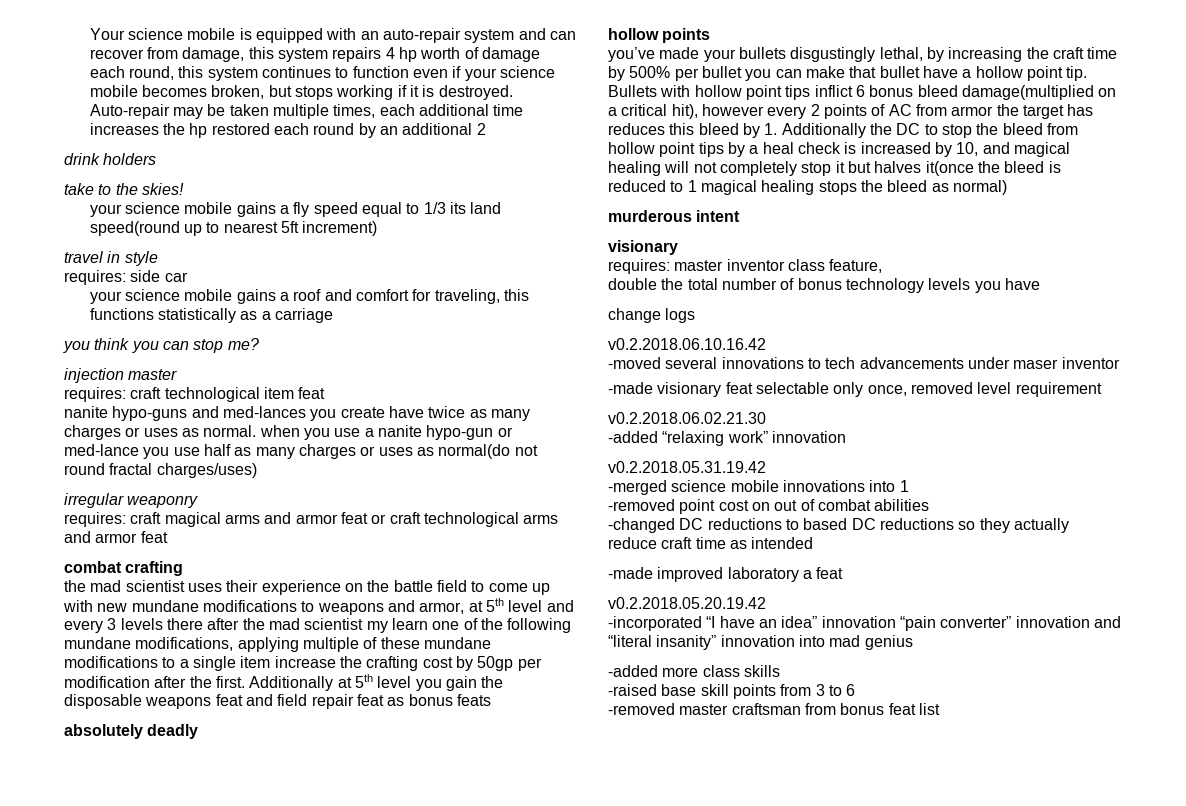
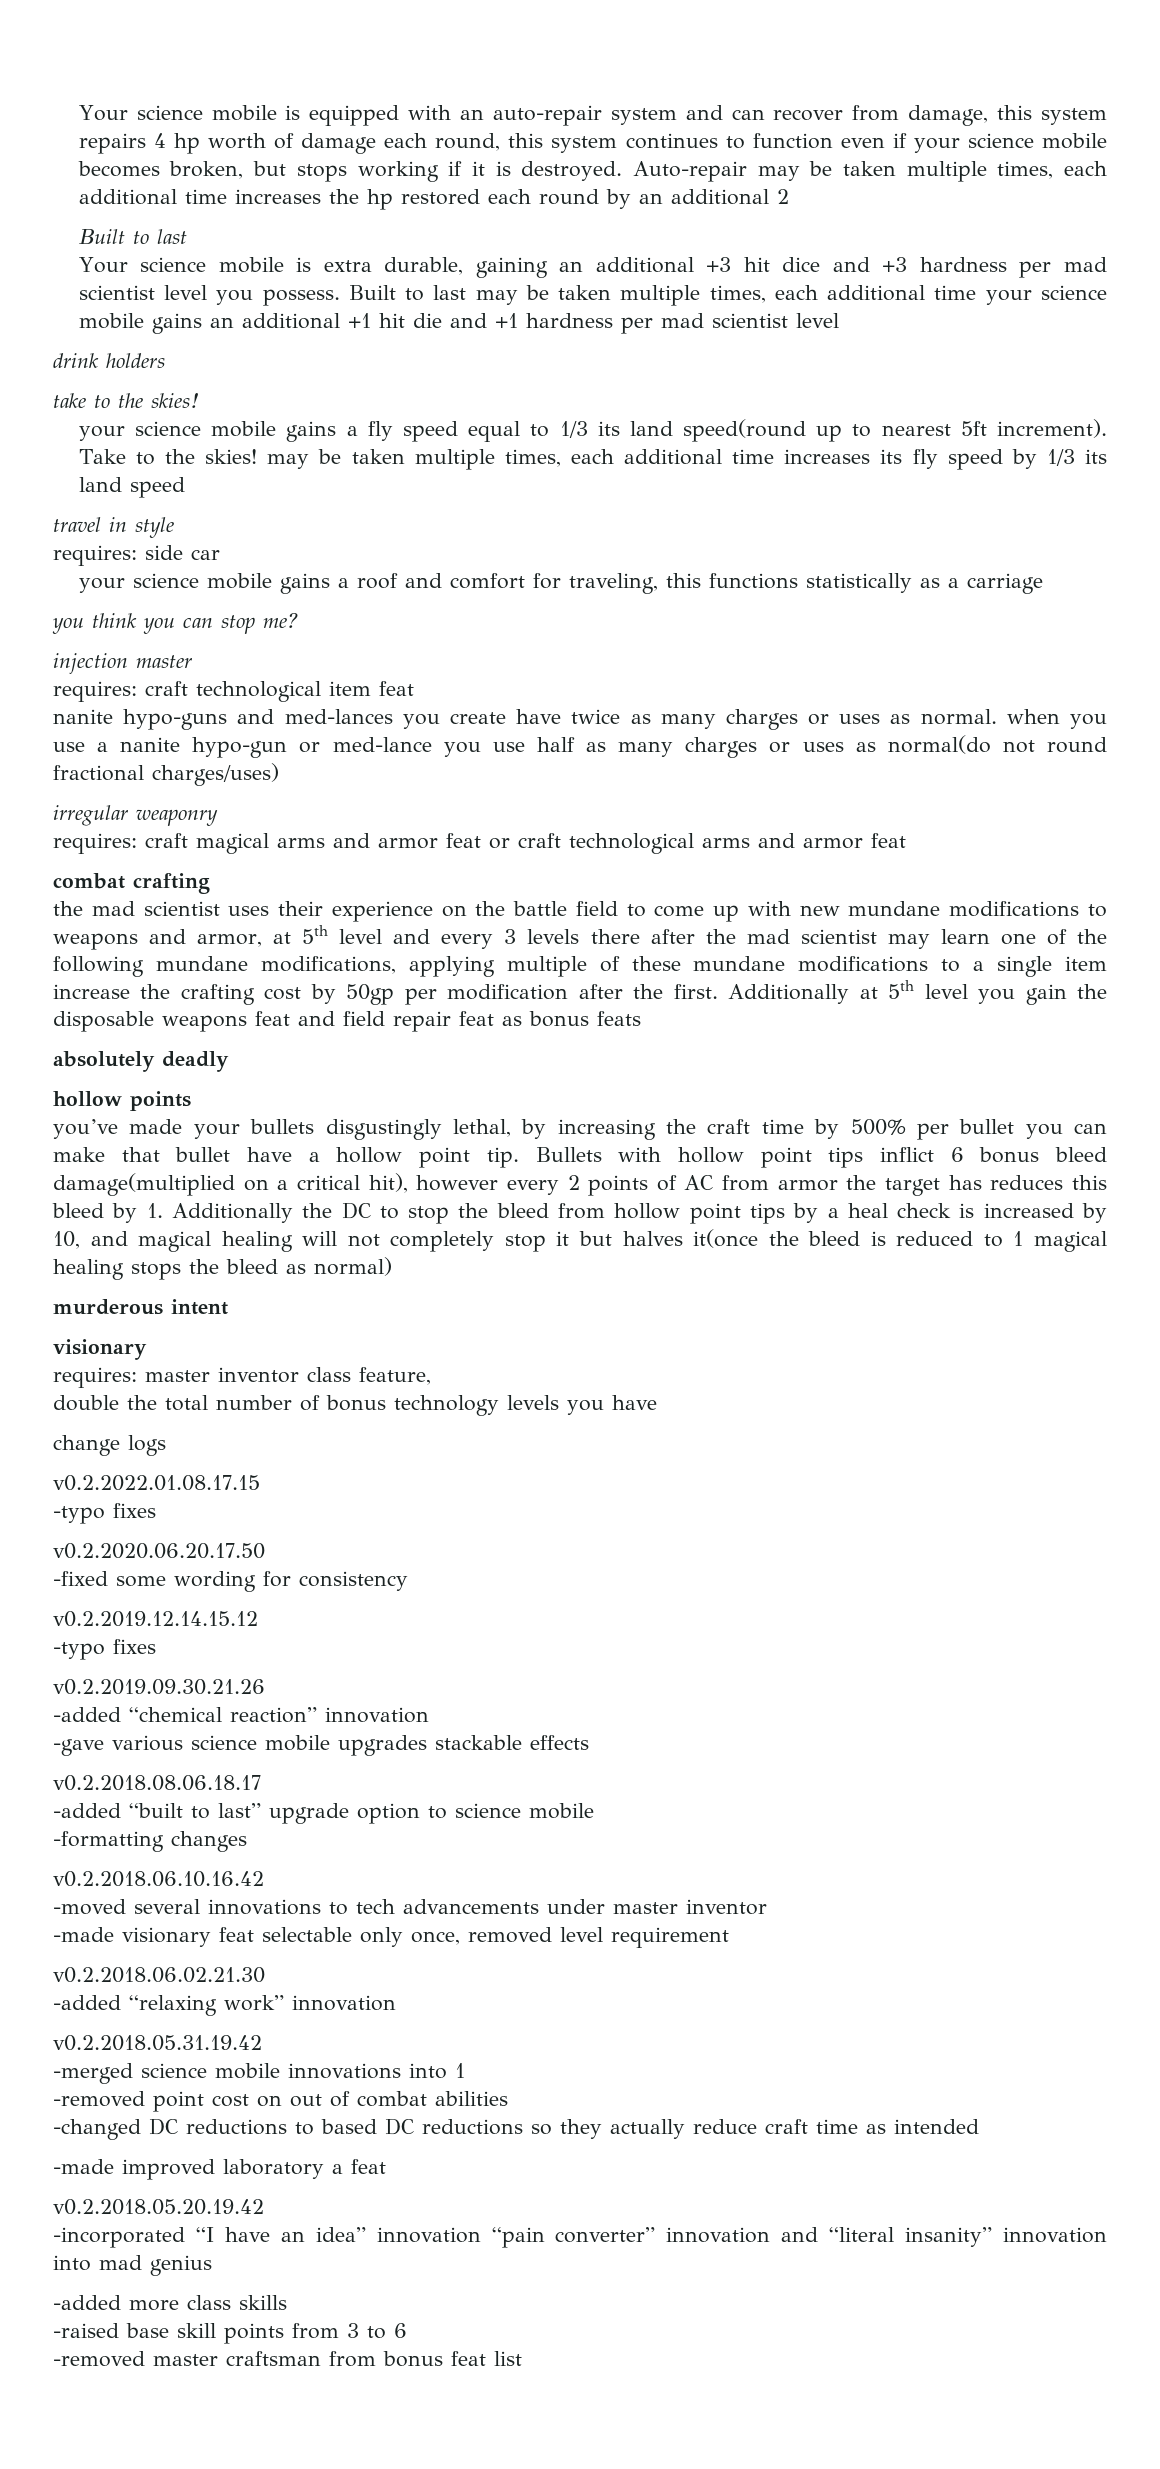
(486, 129) none -> [78,229,187,244] [78,257,1108,278] [78,285,1108,306] [78,313,839,334] // Built to last // Your science mobile is extra durable, gaining an additional +3 hit dice and +3 hardness per mad scientist level you possess. Built to last may be taken multiple times, each additional time your science mobile gains an additional +1 hit die and +1 hardness per mad scientist level
[302,221,378,236] increment) -> [997,419,1107,438] [78,449,1107,470] [78,477,185,498] increment). Take to the skies! may be taken multiple times, each additional time increases its fly speed by 1/3 its land speed
[109,463,153,475] fractal -> [53,765,144,781] fractional
[366,621,388,633] my -> [887,934,930,949] may
(696, 315) none -> [53,1475,260,1491] [53,1503,156,1524] [53,1543,265,1559] [53,1571,408,1592] [53,1611,258,1627] [53,1639,156,1660] [53,1679,265,1695] [53,1707,429,1723] [53,1735,589,1756] [53,1775,261,1791] [53,1803,594,1824] [53,1831,247,1852] // v0.2.2022.01.08.17.15 // -typo fixes // v0.2.2020.06.20.17.50 // -fixed some wording for consistency // v0.2.2019.12.14.15.12 // -typo fixes // v0.2.2019.09.30.21.26 // -added “chemical reaction” innovation // -gave various science mobile upgrades stackable effects // v0.2.2018.08.06.18.17 // -added “built to last” upgrade option to science mobile // -formatting changes
[1013,359,1059,369] maser -> [613,1902,678,1914] master

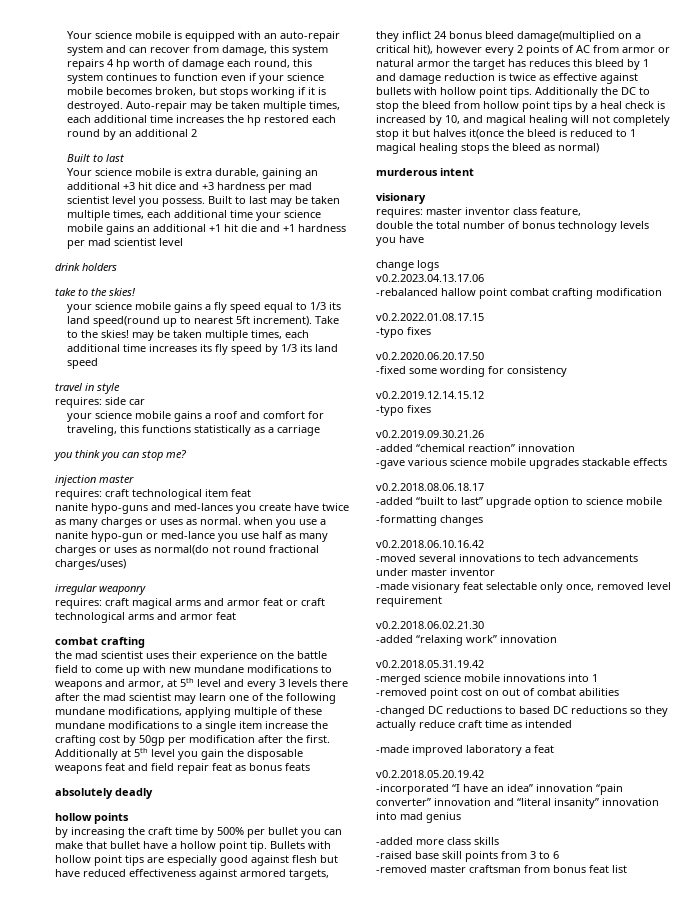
[53,1119,511,1140] you’ve made your bullets disgustingly lethal, -> (129, 818) none
[879,1147,964,1162] inflict 6 -> [147,855,338,866] [55,869,329,880] [376,31,447,42] are especially good against flesh but have reduced effectiveness against armored targets, they inflict 24
(838, 1185) none -> [658,47,670,53] [376,59,450,67] or natural armor
[146,1203,163,1218] 1. -> [643,59,649,67] [376,73,638,84] [376,87,532,98] 1 and damage reduction is twice as effective against bullets with hollow point tips.
(166, 1445) none -> [376,274,484,282] [376,288,662,299] // v0.2.2023.04.13.17.06 // -rebalanced hallow point combat crafting modification

